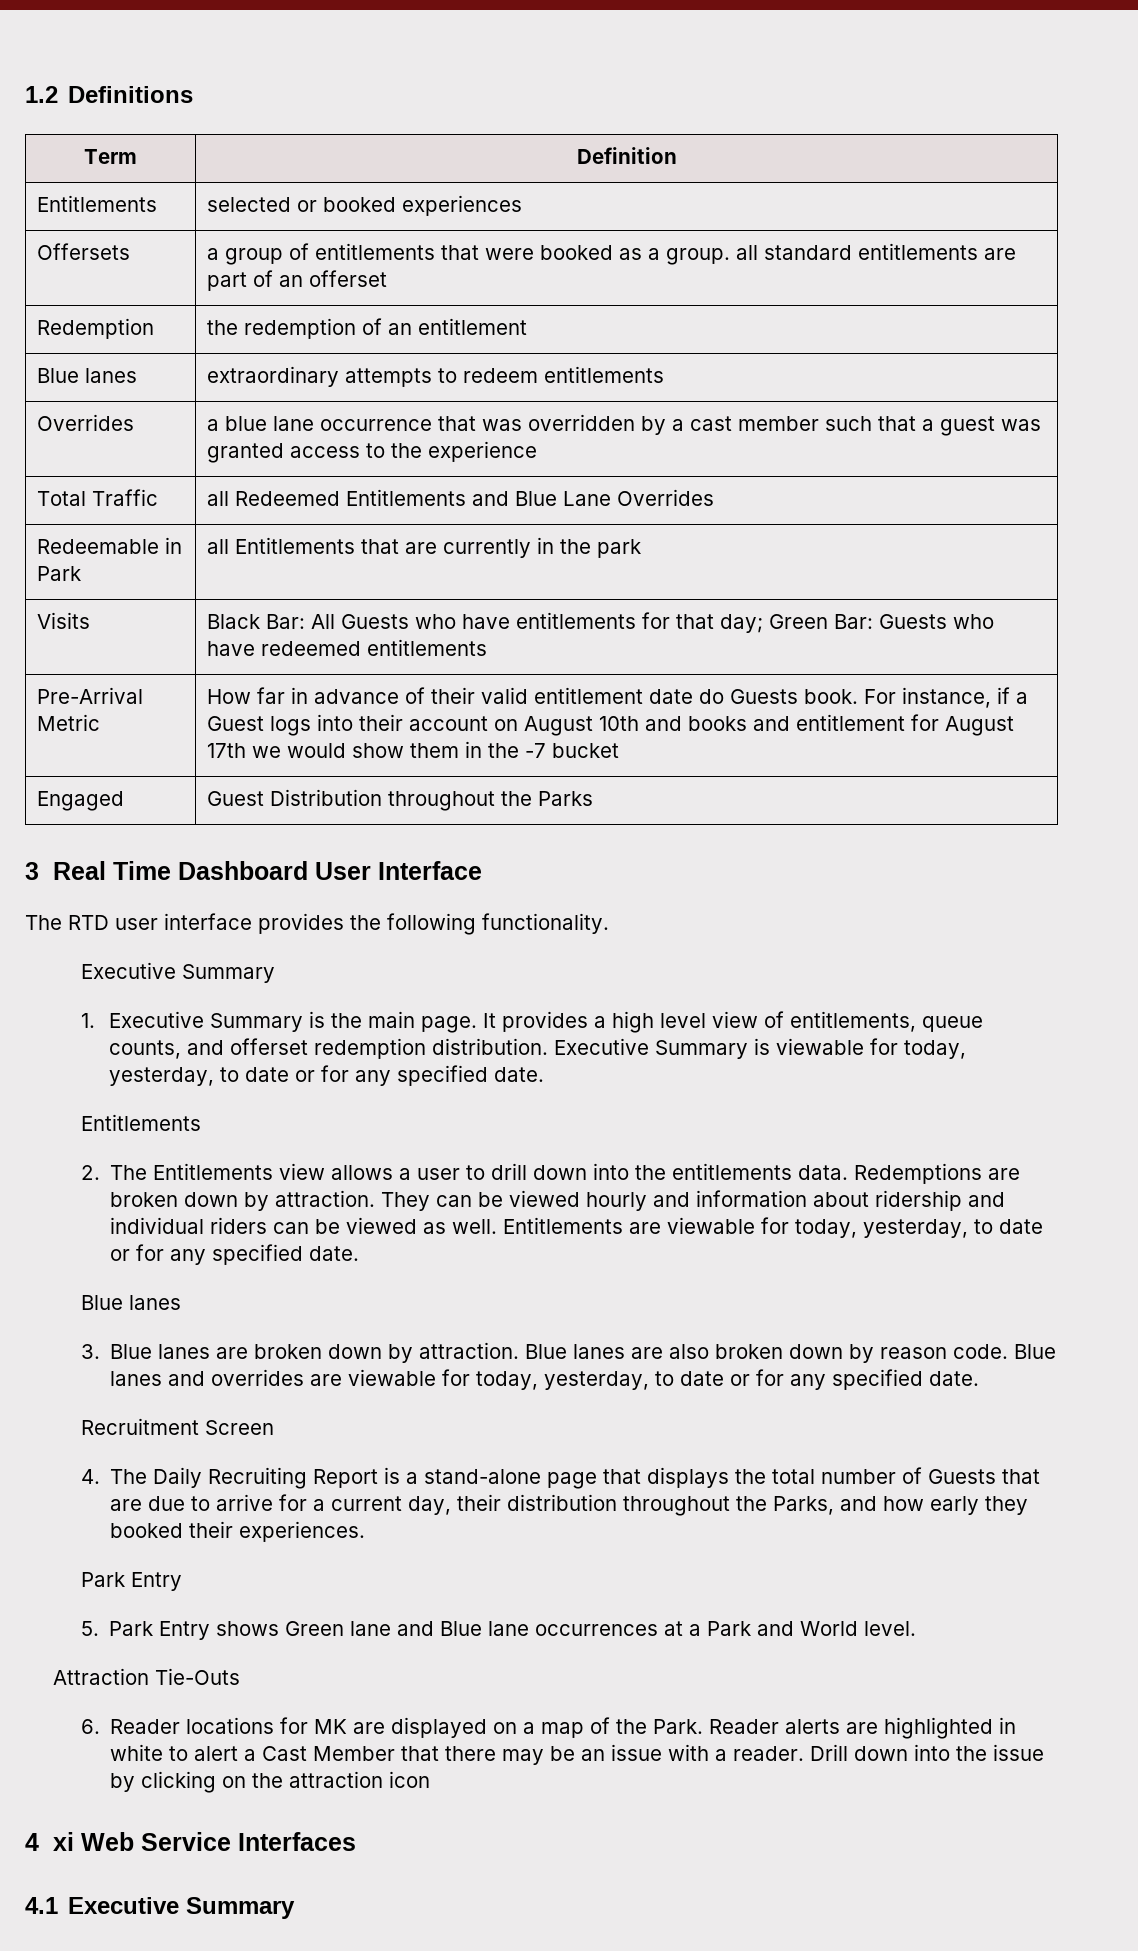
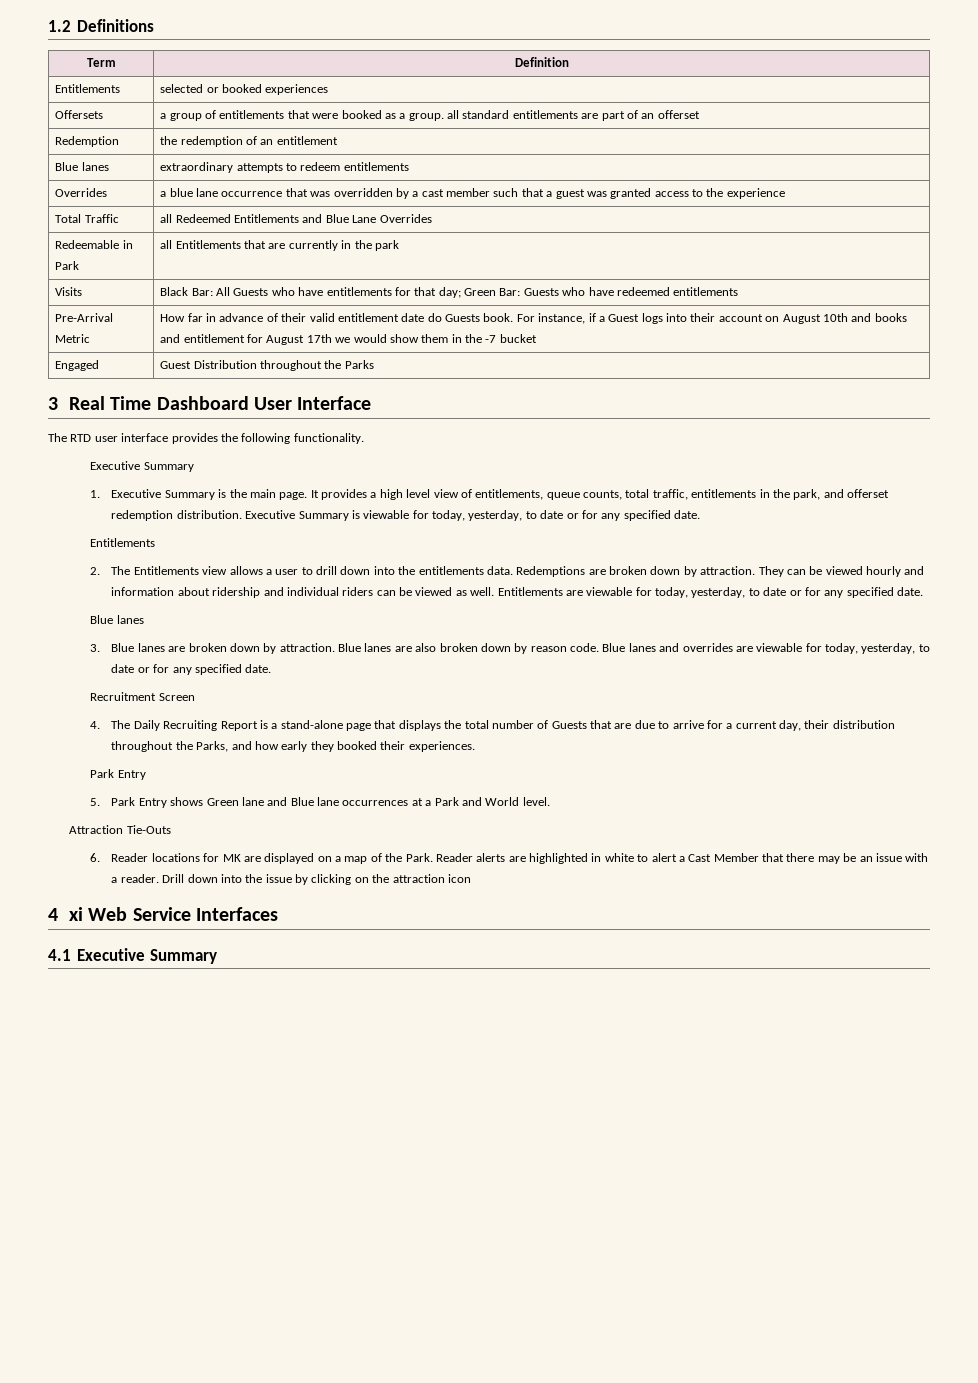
(181, 1049) none -> [625,489,821,500] total traffic, entitlements in the park,

